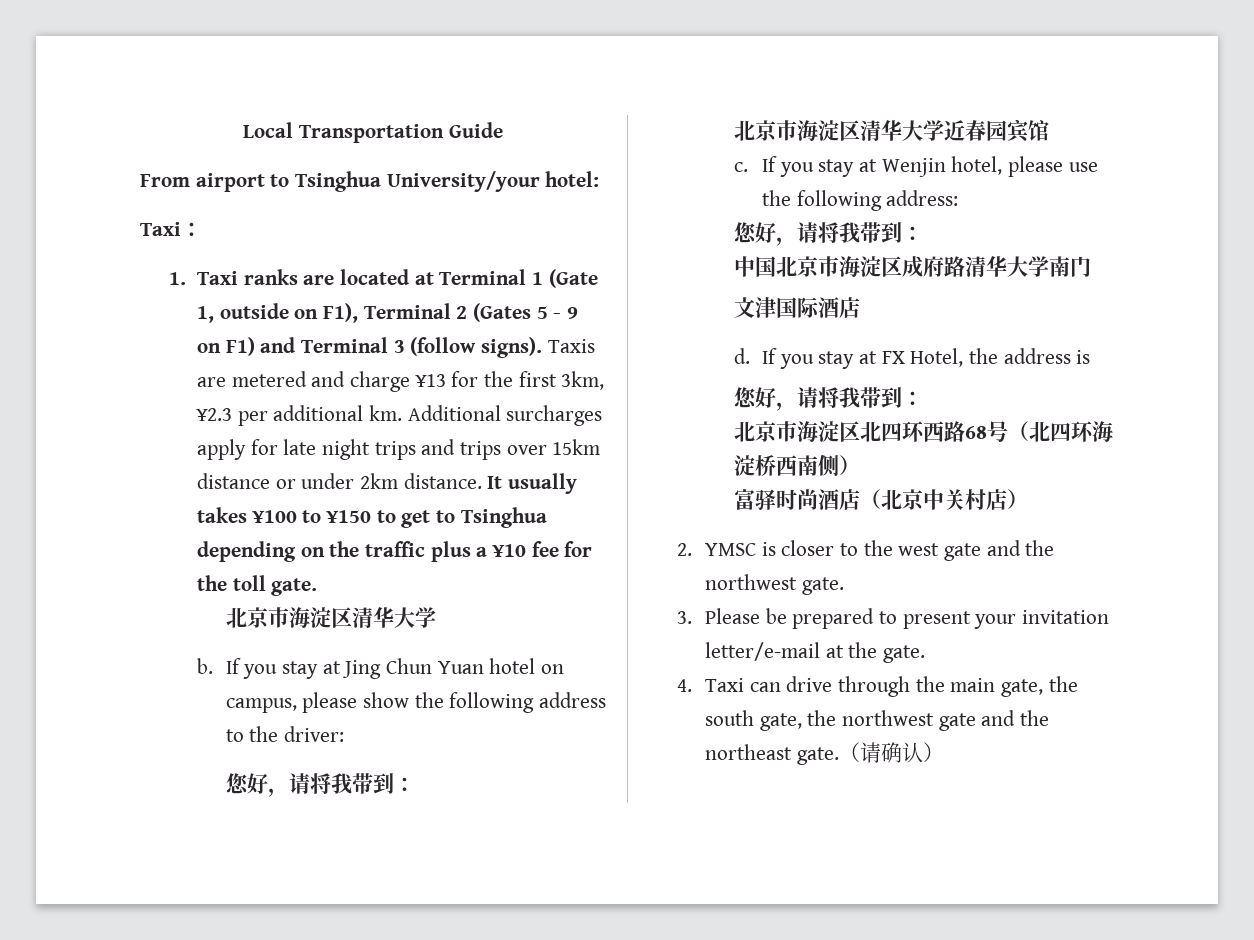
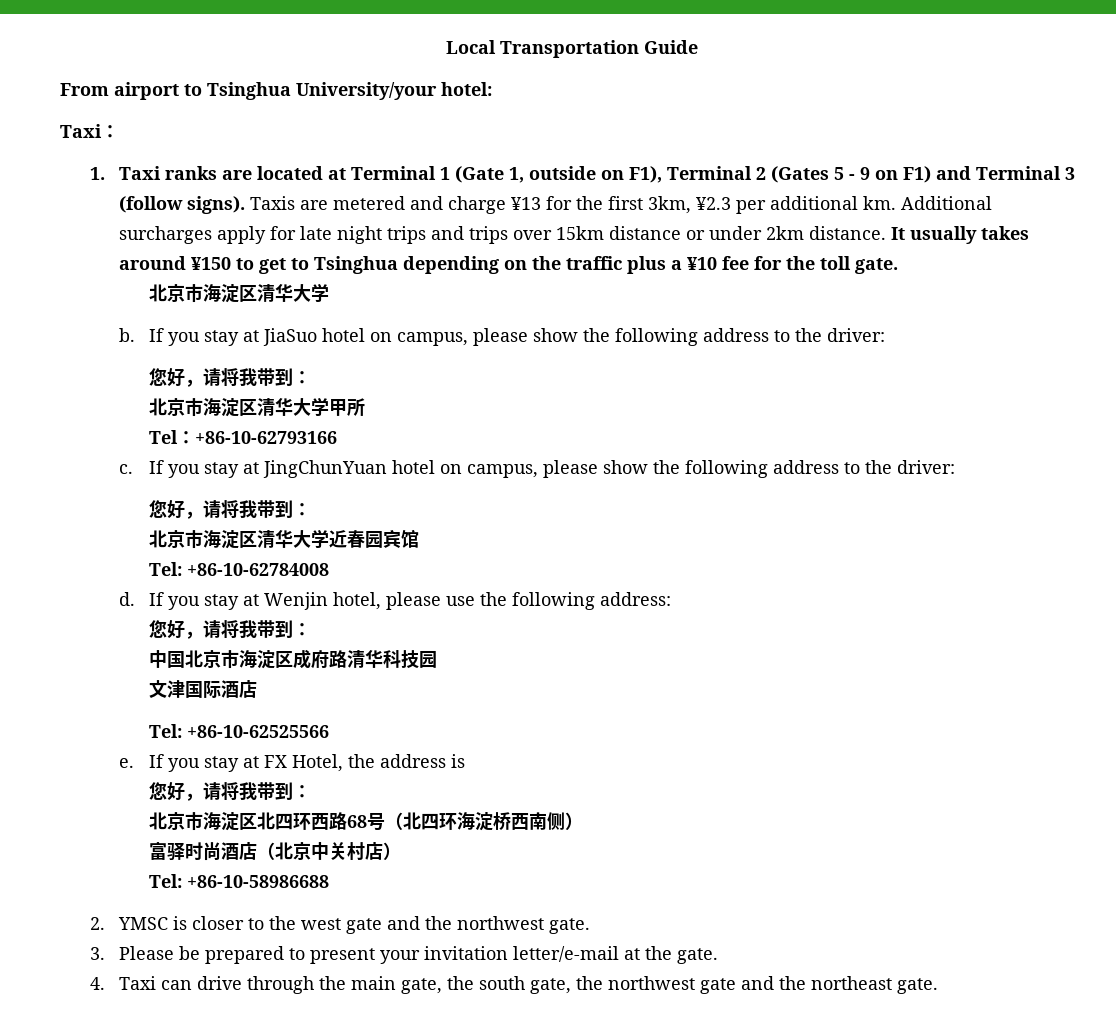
[251,510,322,523] ¥100 to -> [119,256,187,270] around
[342,658,484,679] Jing Chun Yuan -> [263,328,886,346] [149,368,312,387] [149,397,366,417] [149,430,338,444] [119,460,388,478] JiaSuo hotel on campus, please show the following address to the driver: // 您好，请将我带到： // 北京市海淀区清华大学甲所 // Tel：+86-10-62793166 // c. If you stay at JingChunYuan
[733,162,748,172] c. -> [149,562,330,576] [119,592,136,606] Tel: +86-10-62784008 // d.
[1006,256,1091,277] 大学南门 -> [383,650,438,669] 科技园
[733,348,750,364] d. -> [149,724,330,738] [119,758,135,768] Tel: +86-10-62525566 // e.
(1028, 499) none -> [149,874,330,888] // Tel: +86-10-58986688
[838,742,944,763] （请确认） -> (939, 986) none

